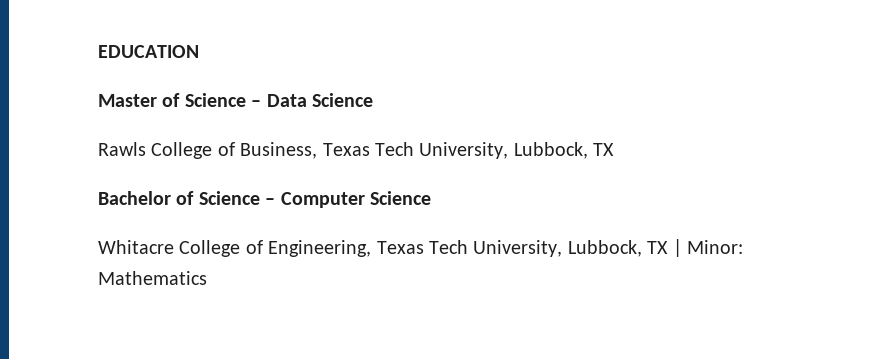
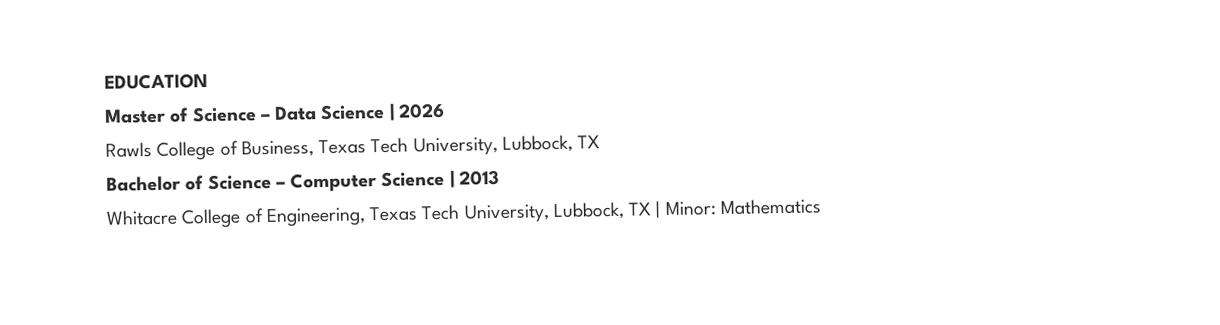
(373, 100) none -> [388,102,445,121] | 2026
(431, 198) none -> [449,169,499,188] | 2013

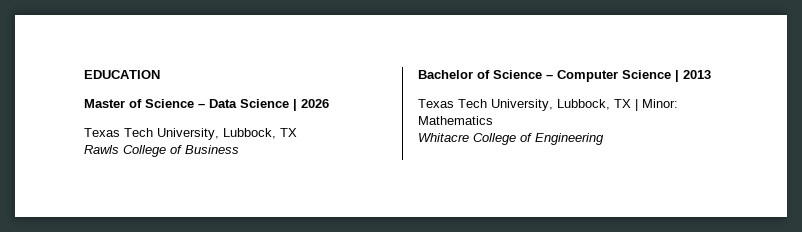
[105,134,601,161] Rawls College of Business, Texas Tech University, Lubbock, TX -> [84,128,297,140] [84,145,239,157] Texas Tech University, Lubbock, TX // Rawls College of Business
[106,207,366,229] Whitacre College of Engineering, -> (711, 74) none
(821, 207) none -> [418,133,604,145] // Whitacre College of Engineering

